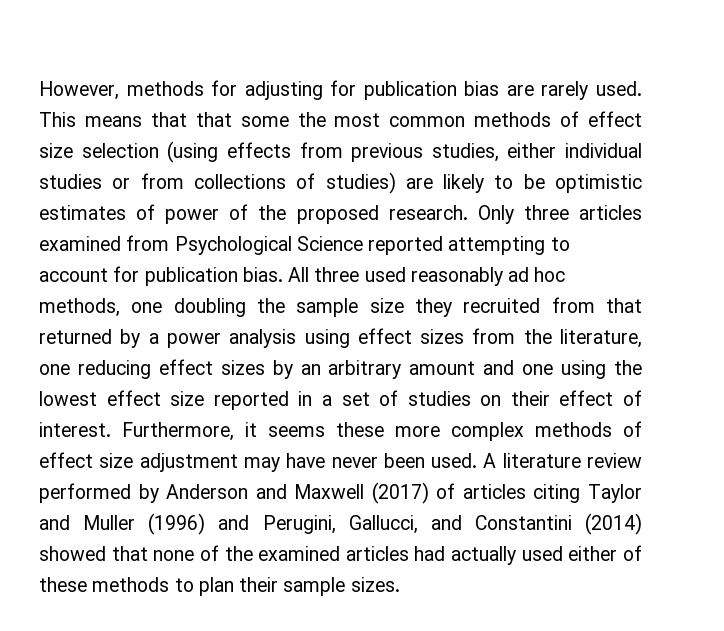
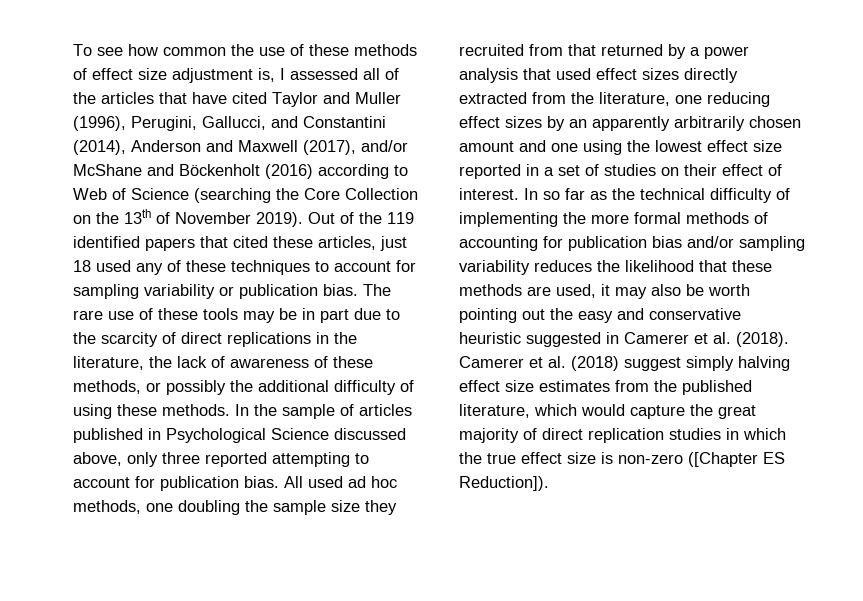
[39,80,642,100] [39,111,642,127] [39,141,642,163] [39,172,642,194] [39,204,642,224] [39,235,363,255] However, methods for adjusting for publication bias are rarely used. This means that that some the most common methods of effect size selection (using effects from previous studies, either individual studies or from collections of studies) are likely to be optimistic estimates of power of the proposed research. Only three articles examined from Psychological Science -> [73,44,417,56] [73,68,399,83] [73,92,401,107] [73,116,386,131] [73,140,408,155] [73,164,408,179] [73,188,418,203] [73,209,414,227] [73,236,407,251] [73,260,416,275] [73,284,391,299] [73,308,400,323] [73,332,357,347] [73,356,373,370] [73,380,414,395] [73,404,412,419] [73,428,406,443] [73,452,200,467] To see how common the use of these methods of effect size adjustment is, I assessed all of the articles that have cited Taylor and Muller (1996), Perugini, Gallucci, and Constantini (2014), Anderson and Maxwell (2017), and/or McShane and Böckenholt (2016) according to Web of Science (searching the Core Collection on the 13th of November 2019). Out of the 119 identified papers that cited these articles, just 18 used any of these techniques to account for sampling variability or publication bias. The rare use of these tools may be in part due to the scarcity of direct replications in the literature, the lack of awareness of these methods, or possibly the additional difficulty of using these methods. In the sample of articles published in Psychological Science discussed above, only three
[314,267,503,286] three used reasonably -> [308,476,343,488] used
[304,328,465,348] using effect sizes -> [523,68,738,83] [459,92,527,104] that used effect sizes directly extracted
[328,360,402,379] arbitrary -> [592,116,801,131] apparently arbitrarily chosen
[122,421,642,441] [39,452,642,472] [39,482,642,504] [39,513,642,535] [39,545,642,565] [39,577,400,596] Furthermore, it seems these more complex methods of effect size adjustment may have never been used. A literature review performed by Anderson and Maxwell (2017) of articles citing Taylor and Muller (1996) and Perugini, Gallucci, and Constantini (2014) showed that none of the examined articles had actually used either of these methods to plan their sample sizes. -> [524,188,790,203] [459,212,768,227] [459,236,805,251] [459,260,772,275] [459,284,750,299] [459,308,741,323] [459,332,789,347] [459,356,790,371] [459,380,752,395] [459,404,756,419] [459,428,786,443] [459,452,785,467] [459,476,549,491] In so far as the technical difficulty of implementing the more formal methods of accounting for publication bias and/or sampling variability reduces the likelihood that these methods are used, it may also be worth pointing out the easy and conservative heuristic suggested in Camerer et al. (2018). Camerer et al. (2018) suggest simply halving effect size estimates from the published literature, which would capture the great majority of direct replication studies in which the true effect size is non-zero ([Chapter ES Reduction]).

